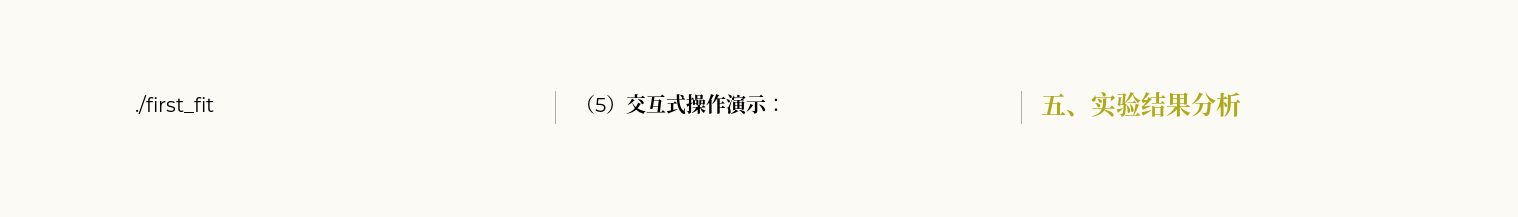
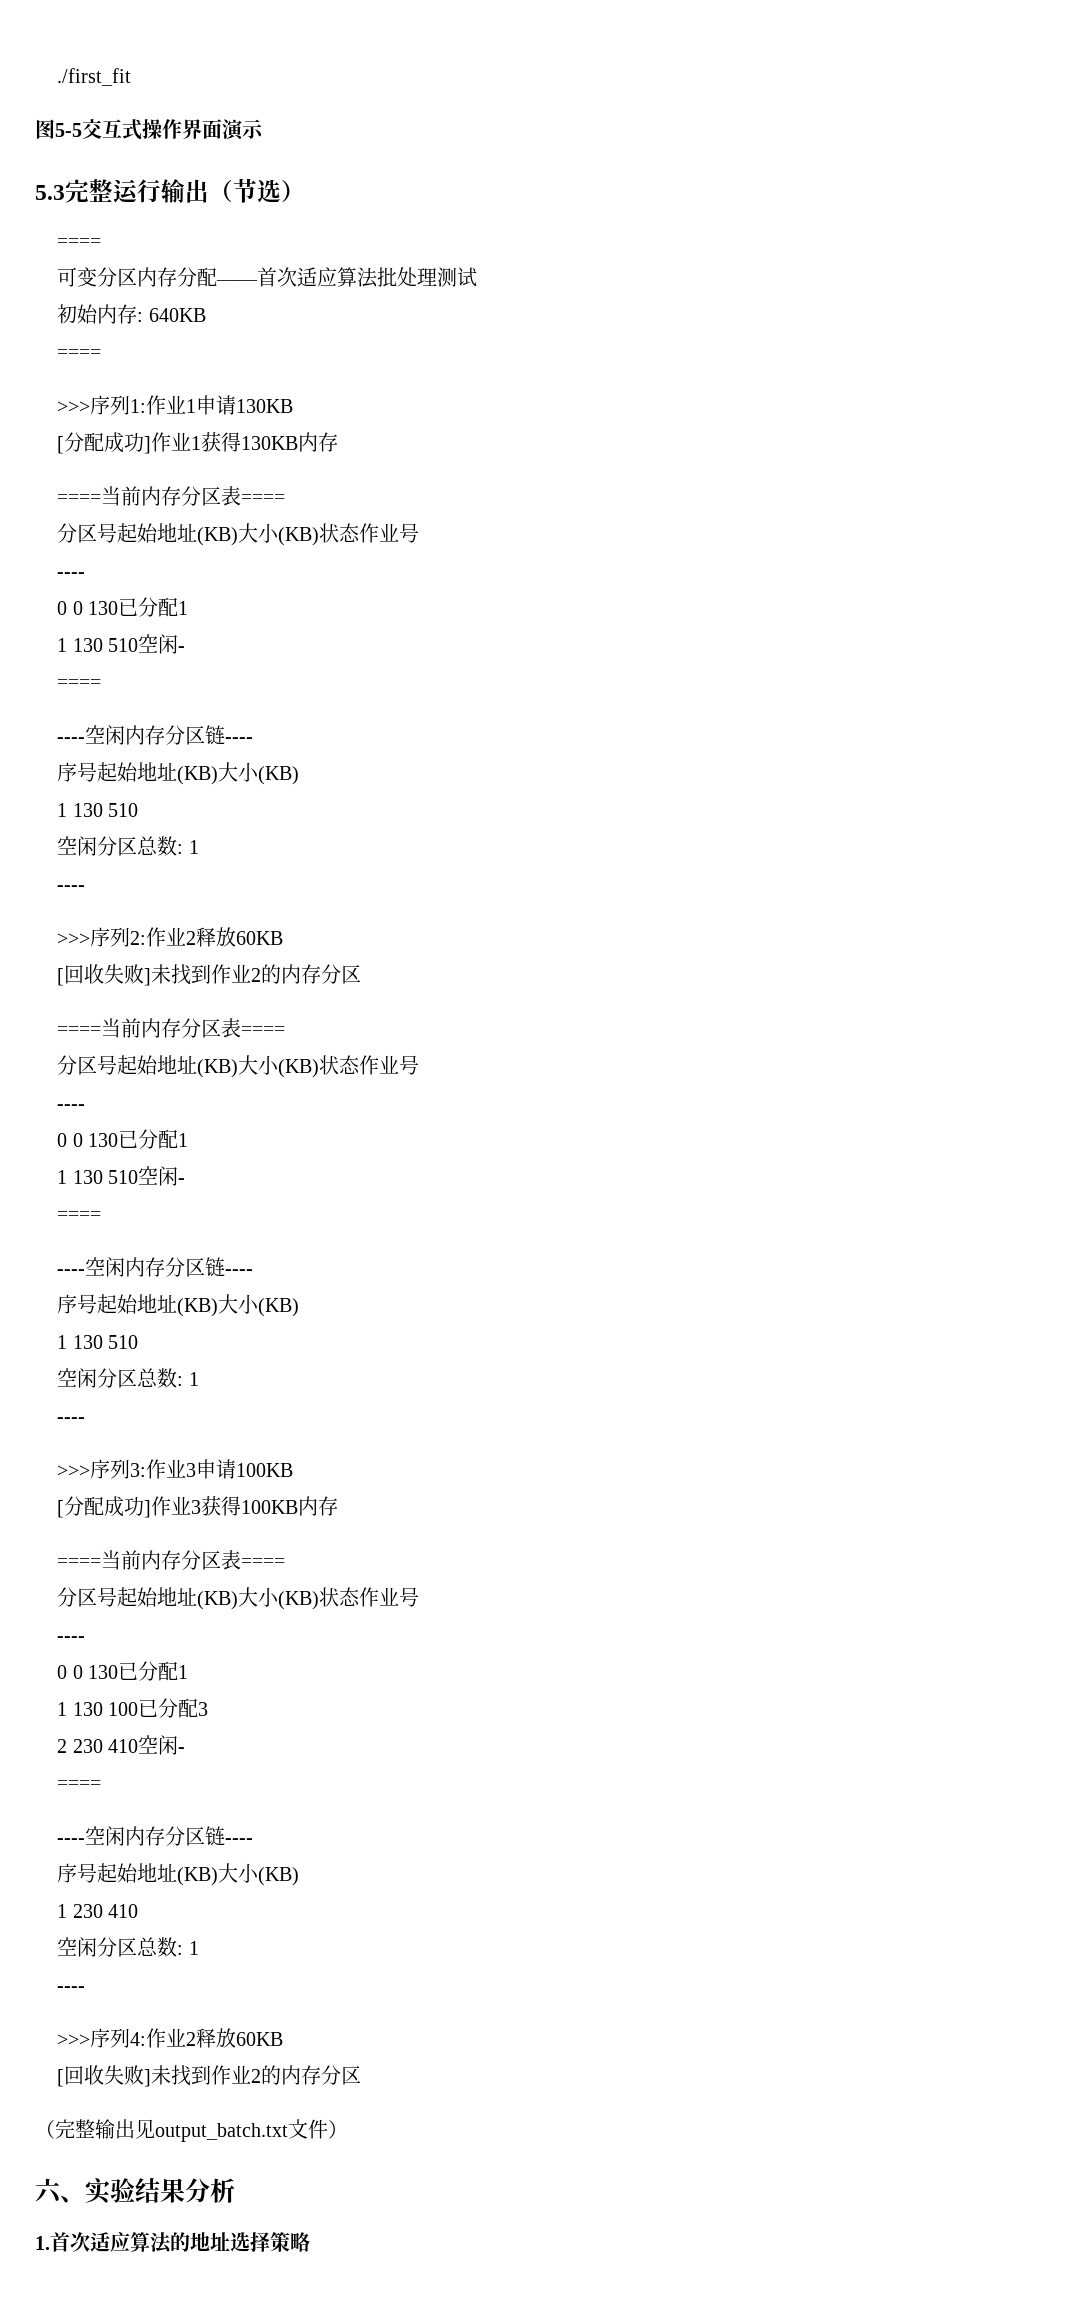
[575,95,626,114] （5） -> [35,119,82,139] 图5-5
(726, 104) none -> [182,119,222,139] 界面
[766,98,786,112] [1041,92,1241,118] ： // 五、实验结果分析 -> [35,178,305,203] [57,238,102,248] [57,267,478,288] [57,304,206,324] [57,349,102,359] [57,395,294,415] [57,432,339,454] [57,486,286,506] [57,523,420,546] [57,572,86,578] [57,597,189,617] [57,634,186,654] [57,679,102,689] [57,725,254,745] [57,762,300,785] [57,803,139,817] [57,836,199,856] [57,885,86,891] [57,927,284,947] [57,964,362,986] [57,1018,286,1038] [57,1055,420,1078] [57,1104,86,1110] [57,1129,189,1149] [57,1166,186,1186] [57,1211,102,1221] [57,1257,254,1277] [57,1294,300,1317] [57,1335,139,1349] [57,1368,199,1388] [57,1417,86,1423] [57,1459,294,1479] [57,1496,339,1518] [57,1550,286,1570] [57,1587,420,1610] [57,1636,86,1642] [57,1661,189,1681] [57,1698,209,1718] [57,1735,186,1755] [57,1780,102,1790] [57,1826,254,1846] [57,1863,300,1886] [57,1904,139,1918] [57,1937,199,1957] [57,1986,86,1992] [57,2028,284,2048] [57,2065,362,2087] [35,2119,348,2142] [35,2178,235,2204] [35,2232,310,2254] // 5.3完整运行输出（节选） // ==== // 可变分区内存分配——首次适应算法批处理测试 // 初始内存: 640KB // ==== // >>>序列1:作业1申请130KB // [分配成功]作业1获得130KB内存 // ====当前内存分区表==== // 分区号起始地址(KB)大小(KB)状态作业号 // ---- // 0 0 130已分配1 // 1 130 510空闲- // ==== // ----空闲内存分区链---- // 序号起始地址(KB)大小(KB) // 1 130 510 // 空闲分区总数: 1 // ---- // >>>序列2:作业2释放60KB // [回收失败]未找到作业2的内存分区 // ====当前内存分区表==== // 分区号起始地址(KB)大小(KB)状态作业号 // ---- // 0 0 130已分配1 // 1 130 510空闲- // ==== // ----空闲内存分区链---- // 序号起始地址(KB)大小(KB) // 1 130 510 // 空闲分区总数: 1 // ---- // >>>序列3:作业3申请100KB // [分配成功]作业3获得100KB内存 // ====当前内存分区表==== // 分区号起始地址(KB)大小(KB)状态作业号 // ---- // 0 0 130已分配1 // 1 130 100已分配3 // 2 230 410空闲- // ==== // ----空闲内存分区链---- // 序号起始地址(KB)大小(KB) // 1 230 410 // 空闲分区总数: 1 // ---- // >>>序列4:作业2释放60KB // [回收失败]未找到作业2的内存分区 // （完整输出见output_batch.txt文件） // 六、实验结果分析 // 1.首次适应算法的地址选择策略

